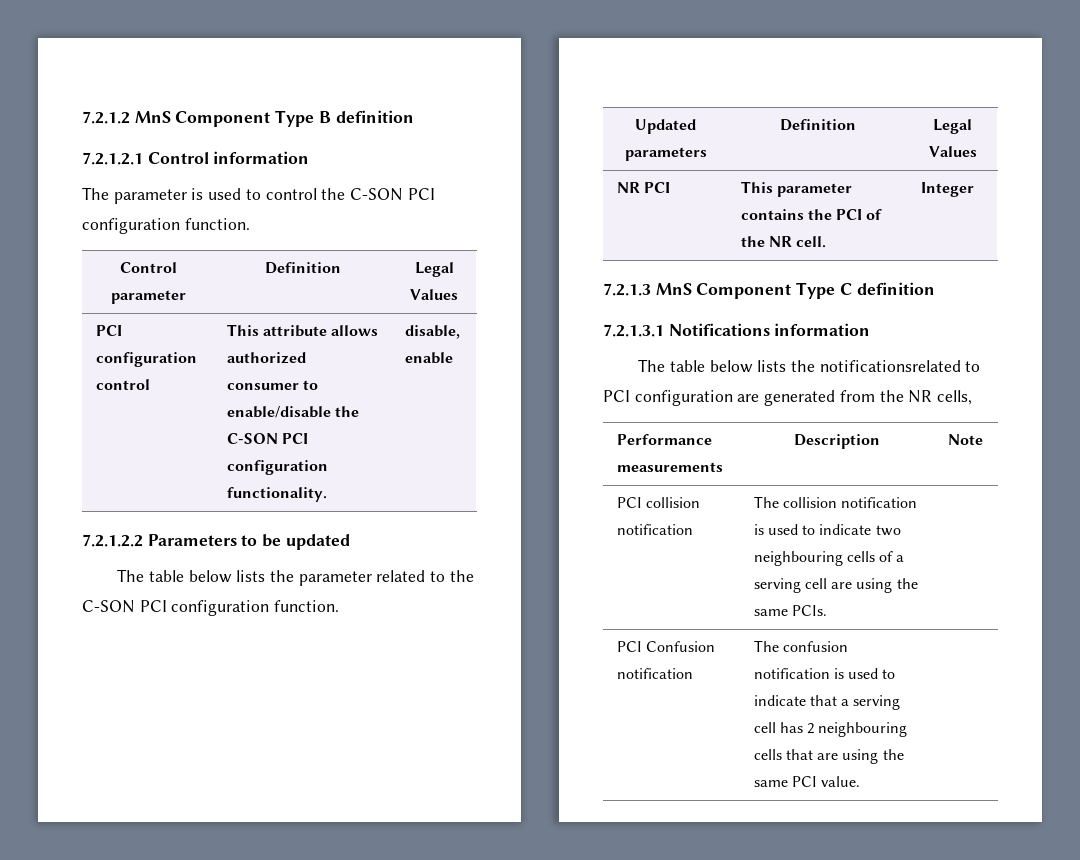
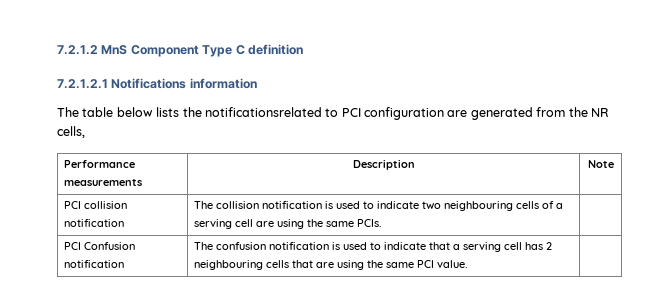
[318,110,414,123] [82,151,310,165] [82,187,435,204] [82,218,250,234] [119,262,177,273] [110,290,186,304] [264,262,341,274] [414,262,454,277] [410,289,458,300] [95,325,122,336] [95,352,197,367] [95,379,150,390] [226,324,379,337] [226,352,306,364] [226,380,318,390] [226,406,359,418] [226,433,308,444] [226,460,328,475] [226,487,327,502] [404,325,460,339] [404,352,453,364] [82,534,350,550] [117,569,474,586] [82,600,340,616] [635,119,696,134] [624,147,707,161] [779,119,856,131] [933,119,972,134] [928,146,977,157] [616,182,670,193] [740,181,852,197] [740,209,883,220] [740,236,827,248] [920,182,974,197] [603,282,836,299] B definition // 7.2.1.2.1 Control information // The parameter is used to control the C-SON PCI configuration function. // Control parameter | Definition | Legal Values // PCI configuration control | This attribute allows authorized consumer to enable/disable the C-SON PCI configuration functionality. | disable, enable // 7.2.1.2.2 Parameters to be updated // The table below lists the parameter related to the C-SON PCI configuration function. // Updated parameters | Definition | Legal Values // NR PCI | This parameter contains the PCI of the NR cell. | Integer // 7.2.1.3 MnS Component Type -> (233, 51) none
[603,324,664,337] 7.2.1.3.1 -> [57,79,108,89] 7.2.1.2.1

